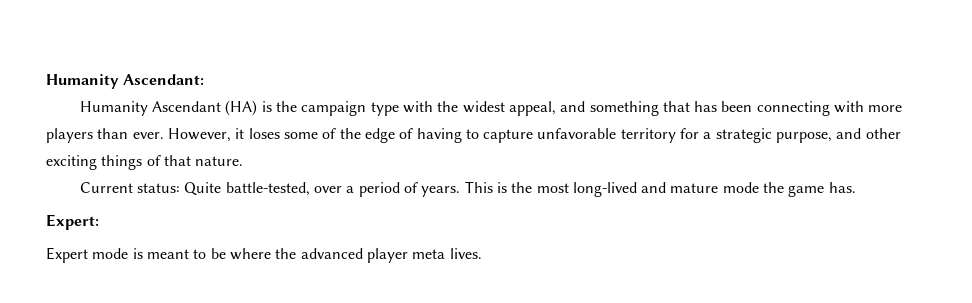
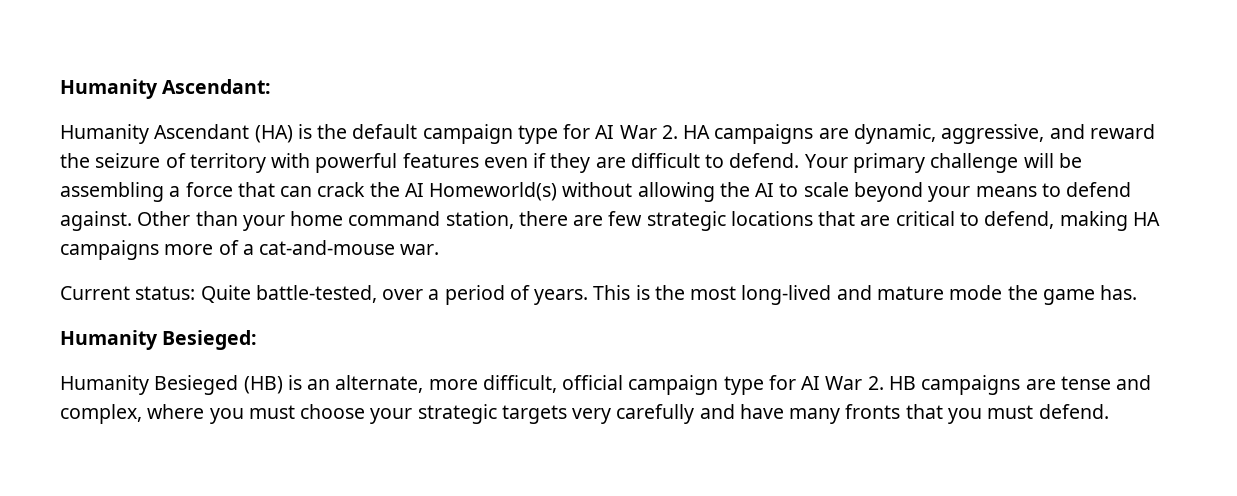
[301,101,903,116] [46,128,901,143] [46,155,244,170] campaign type with the widest appeal, and something that has been connecting with more players than ever. However, it loses some of the edge of having to capture unfavorable territory for a strategic purpose, and other exciting things of that nature. -> [352,124,1155,144] [60,153,1082,173] [60,182,1132,202] [60,211,1160,231] [60,240,440,260] default campaign type for AI War 2. HA campaigns are dynamic, aggressive, and reward the seizure of territory with powerful features even if they are difficult to defend. Your primary challenge will be assembling a force that can crack the AI Homeworld(s) without allowing the AI to scale beyond your means to defend against. Other than your home command station, there are few strategic locations that are critical to defend, making HA campaigns more of a cat-and-mouse war.
[46,214,99,230] [46,247,482,263] Expert: // Expert mode is meant to be where the advanced player meta lives. -> [60,330,258,350] [60,375,1152,395] [60,404,1109,424] Humanity Besieged: // Humanity Besieged (HB) is an alternate, more difficult, official campaign type for AI War 2. HB campaigns are tense and complex, where you must choose your strategic targets very carefully and have many fronts that you must defend.

